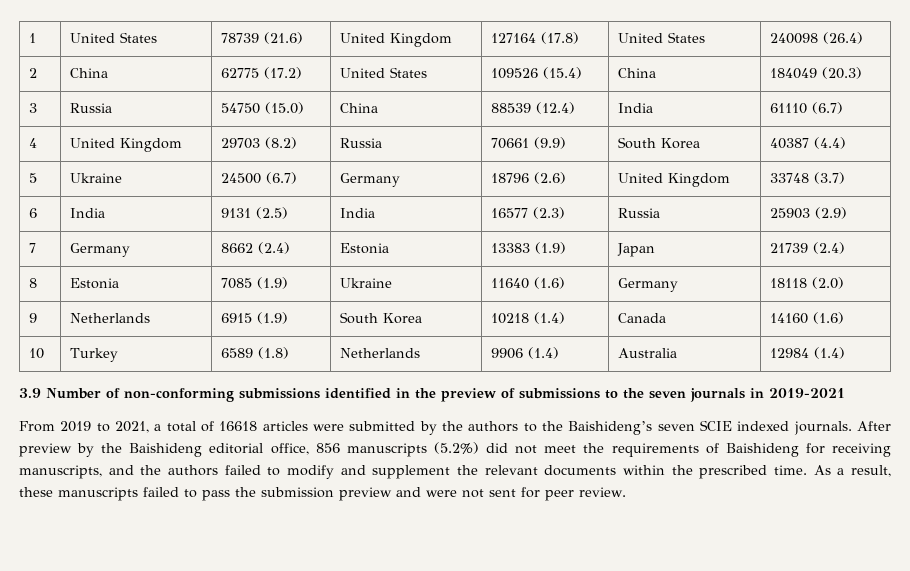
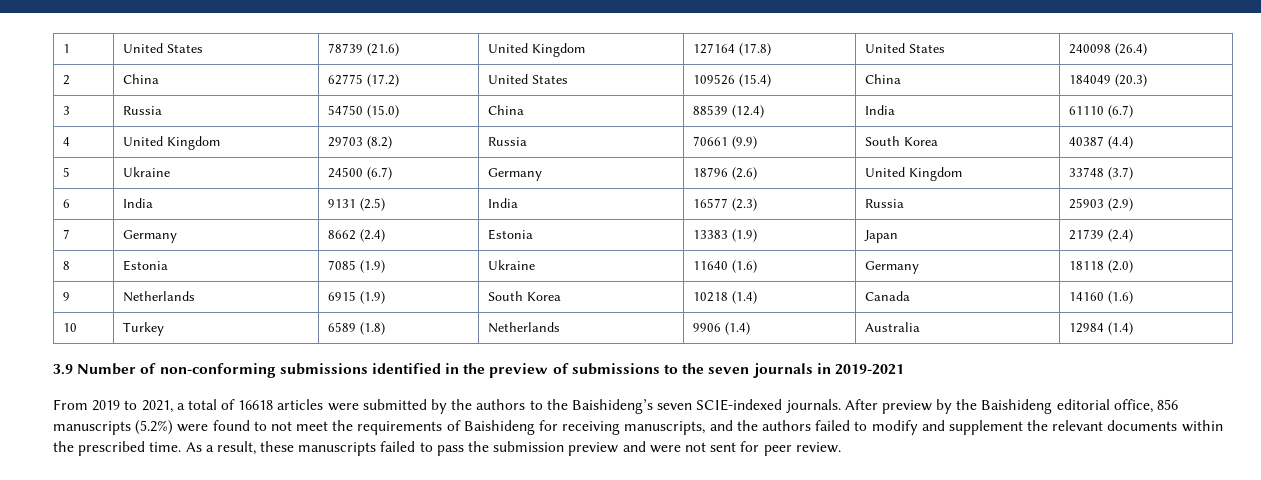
[700,420,790,431] SCIE indexed -> [696,399,783,411] SCIE-indexed
[486,443,509,453] did -> [177,420,267,432] were found to

